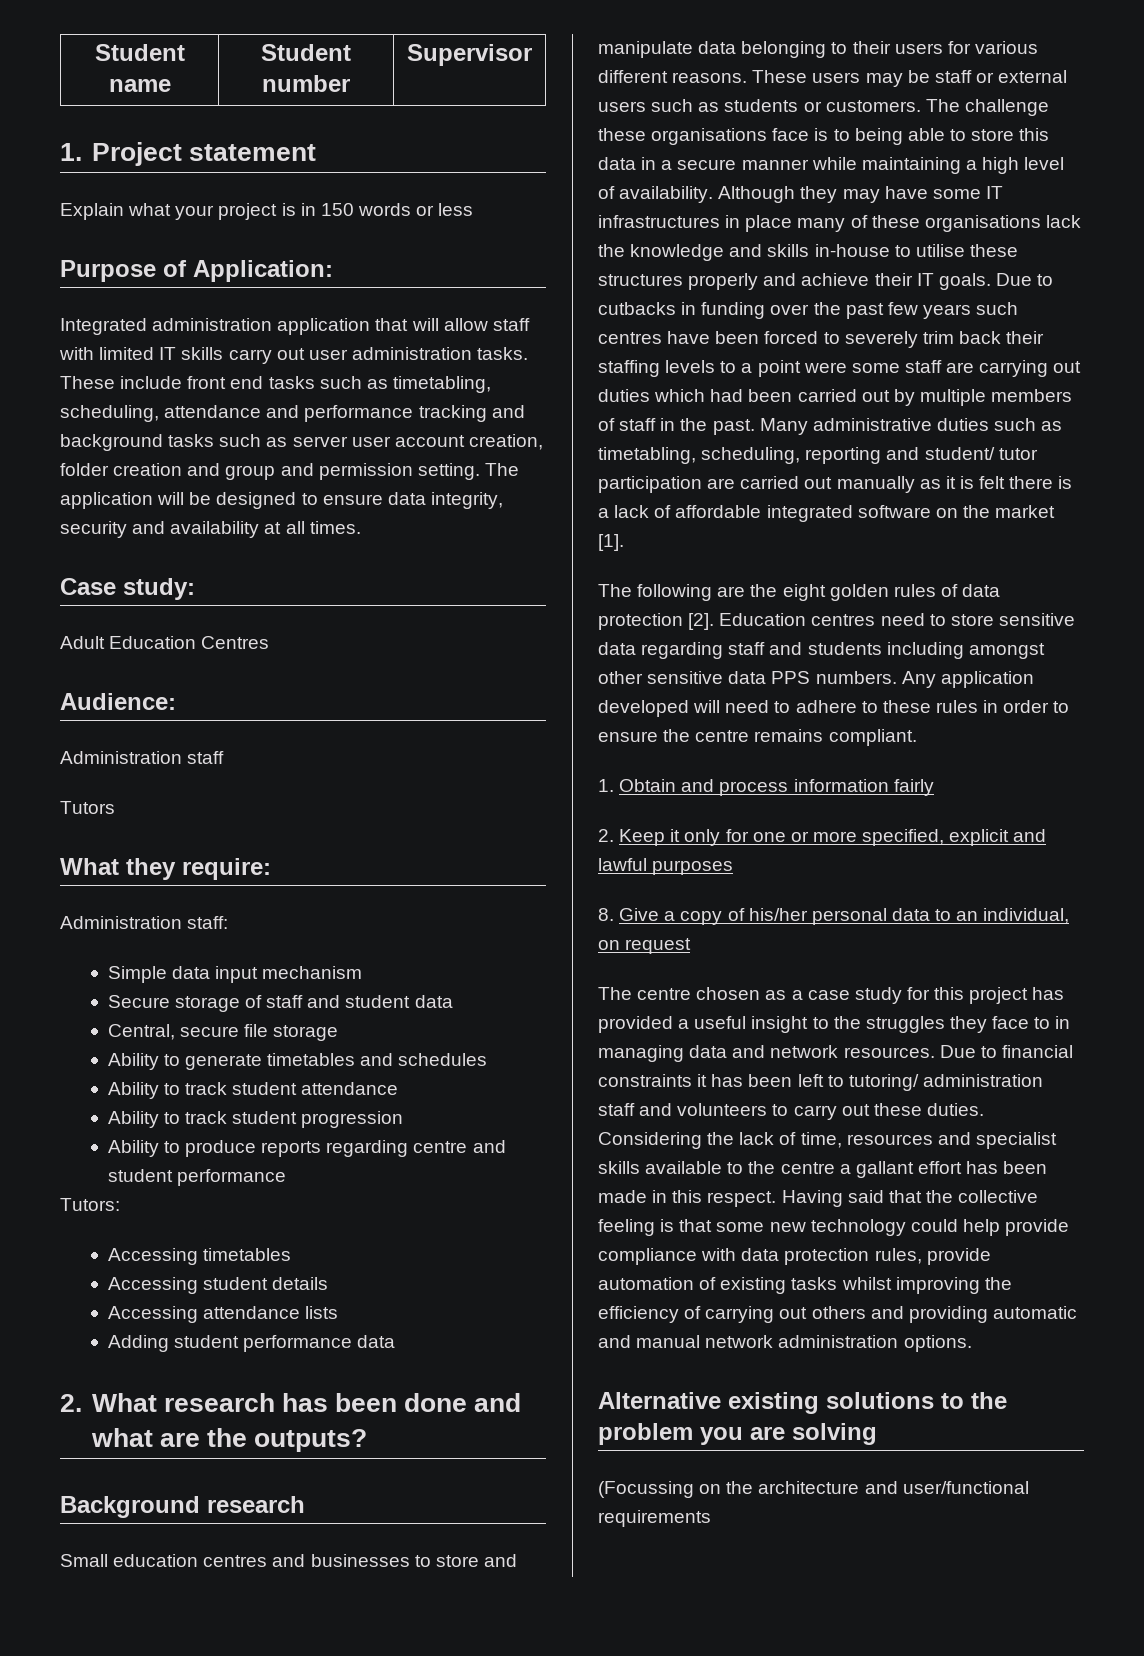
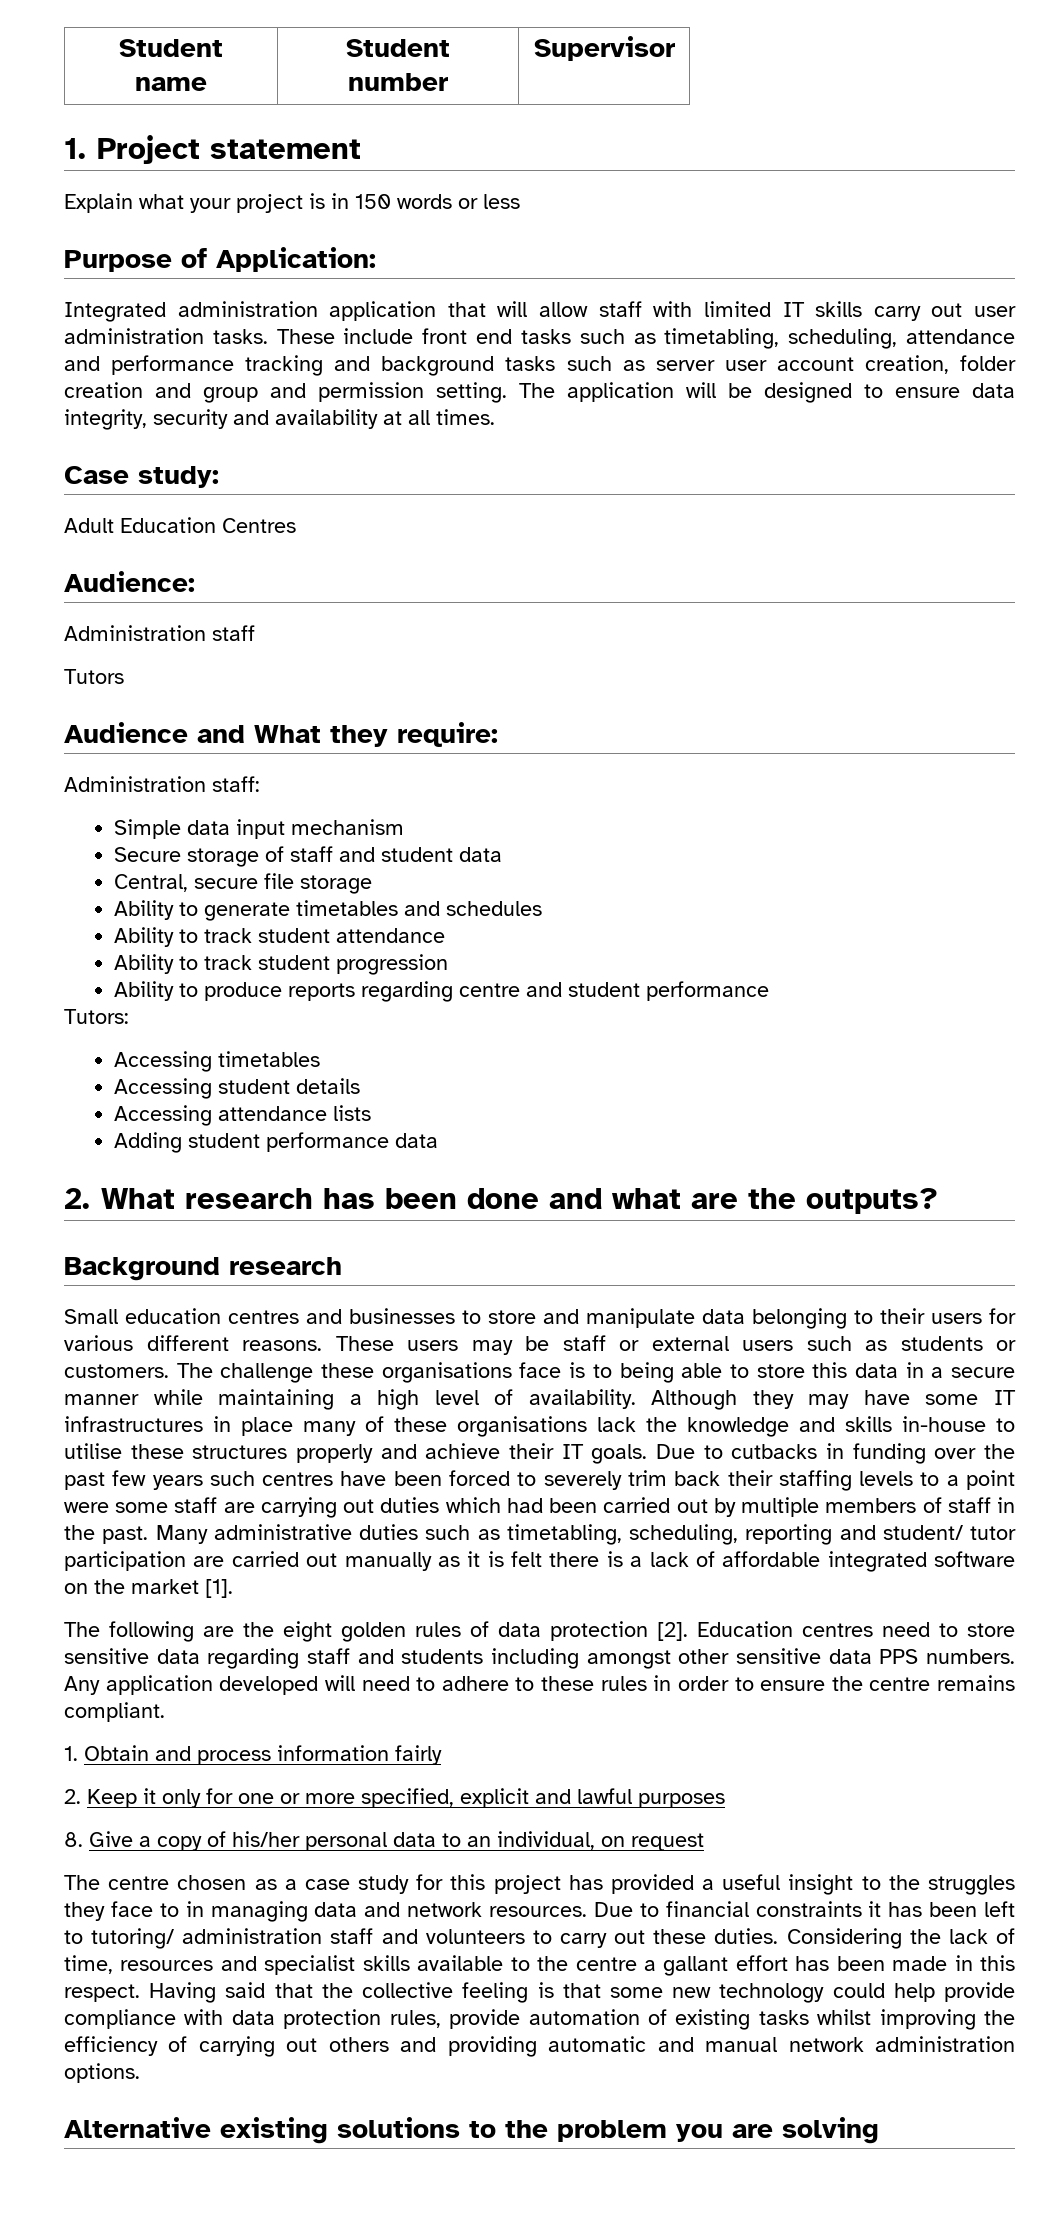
(115, 807) none -> [64,722,245,743] Audience and
[598,1481,1029,1498] [598,1510,711,1527] // (Focussing on the architecture and user/functional requirements -> (879, 2130) none

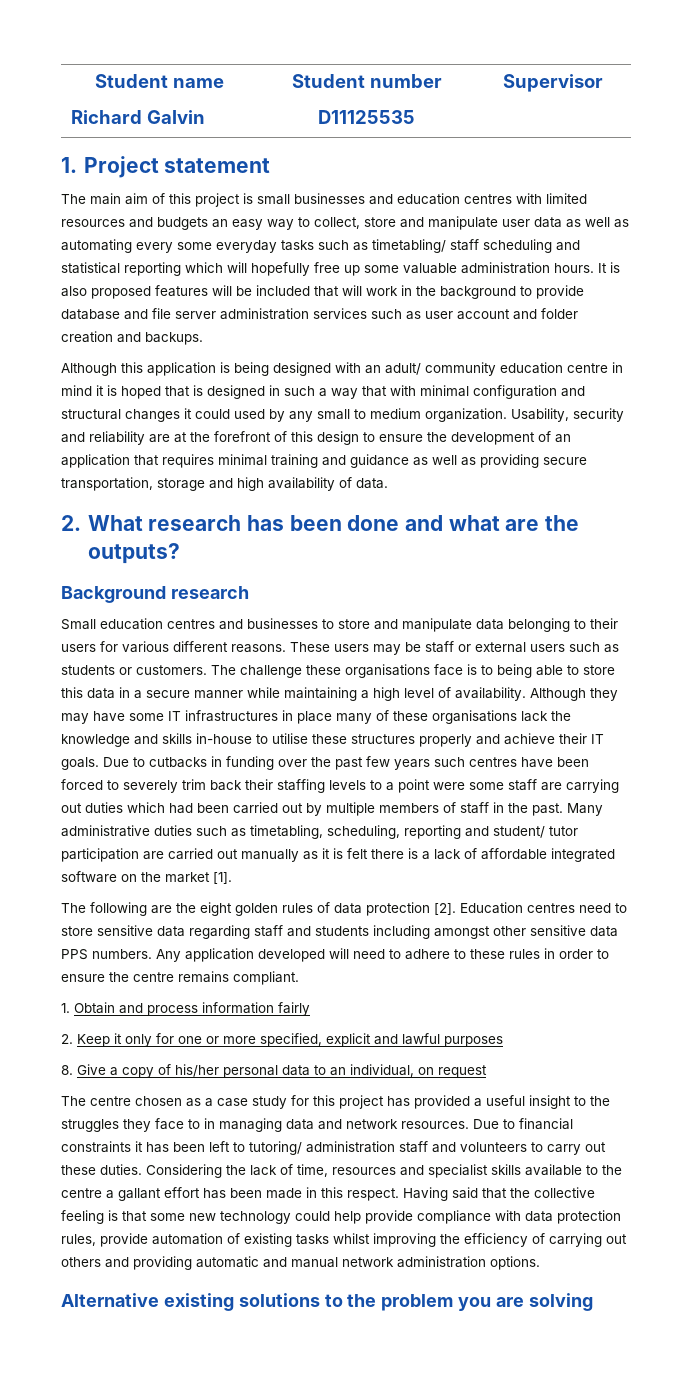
(207, 84) none -> [71,110,206,124] // Richard Galvin
(448, 82) none -> [318,110,415,124] // D11125535
[64,193,520,213] [64,247,376,272] [64,301,1017,322] [64,328,1016,349] [64,355,715,376] Explain what your project is in 150 words or less // Purpose of Application: // Integrated administration application that will allow staff with limited IT skills carry out user administration tasks. These include front end tasks such as timetabling, scheduling, attendance and performance tracking and background tasks such as server -> [61,193,587,207] [61,216,629,230] [61,239,580,253] [61,262,620,276] [61,285,584,299] [61,308,421,320] The main aim of this project is small businesses and education centres with limited resources and budgets an easy way to collect, store and manipulate user data as well as automating every some everyday tasks such as timetabling/ staff scheduling and statistical reporting which will hopefully free up some valuable administration hours. It is also proposed features will be included that will work in the background to provide database and file server administration services such as
[864,355,949,374] creation, -> [513,309,537,320] and
[203,382,1015,403] [64,409,495,430] [64,466,219,488] [64,517,296,533] [64,571,195,592] [64,625,255,641] [64,669,124,684] [64,722,498,747] [64,776,260,792] [114,819,405,839] [114,846,503,867] [114,873,373,894] [114,900,543,921] [114,927,446,947] [114,954,449,975] [114,981,770,1002] [64,1009,129,1024] [114,1051,321,1072] [114,1078,361,1099] [114,1105,372,1126] [114,1132,439,1153] group and permission setting. The application will be designed to ensure data integrity, security and availability at all times. // Case study: // Adult Education Centres // Audience: // Administration staff // Tutors // Audience and What they require: // Administration staff: // Simple data input mechanism // Secure storage of staff and student data // Central, secure file storage // Ability to generate timetables and schedules // Ability to track student attendance // Ability to track student progression // Ability to produce reports regarding centre and student performance // Tutors: // Accessing timetables // Accessing student details // Accessing attendance lists // Adding student performance data -> [145,332,203,345] [61,362,623,376] [61,385,585,399] [61,408,624,422] [61,431,571,445] [61,454,587,468] [61,477,388,491] backups. // Although this application is being designed with an adult/ community education centre in mind it is hoped that is designed in such a way that with minimal configuration and structural changes it could used by any small to medium organization. Usability, security and reliability are at the forefront of this design to ensure the development of an application that requires minimal training and guidance as well as providing secure transportation, storage and high availability of data.

